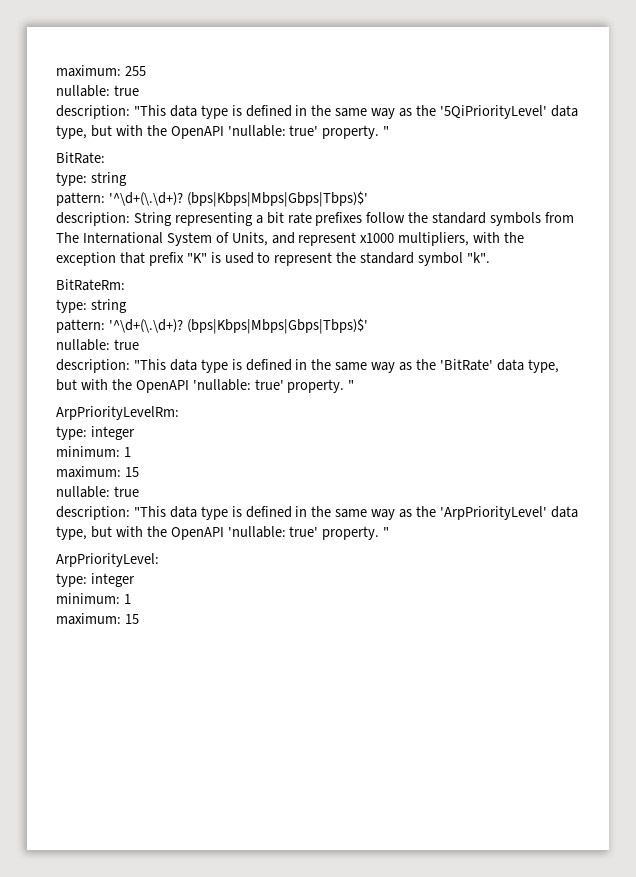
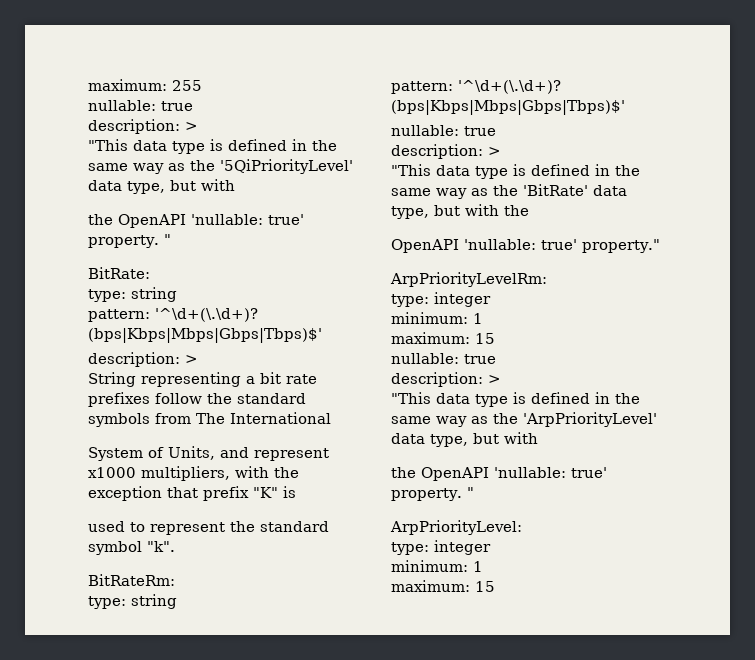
(130, 112) none -> [185,122,198,131] > //
(143, 130) none -> (235, 185) //
(130, 219) none -> [185,355,198,364] > //
(163, 238) none -> (331, 418) //
(221, 257) none -> (296, 492) //
(130, 366) none -> [488,147,501,156] > //
[135,379,355,393] OpenAPI 'nullable: true' property. " -> [391,239,660,253] // OpenAPI 'nullable: true' property."
(130, 513) none -> [488,375,501,384] > //
(143, 531) none -> (538, 438) //

